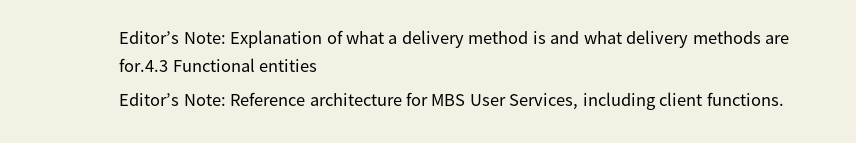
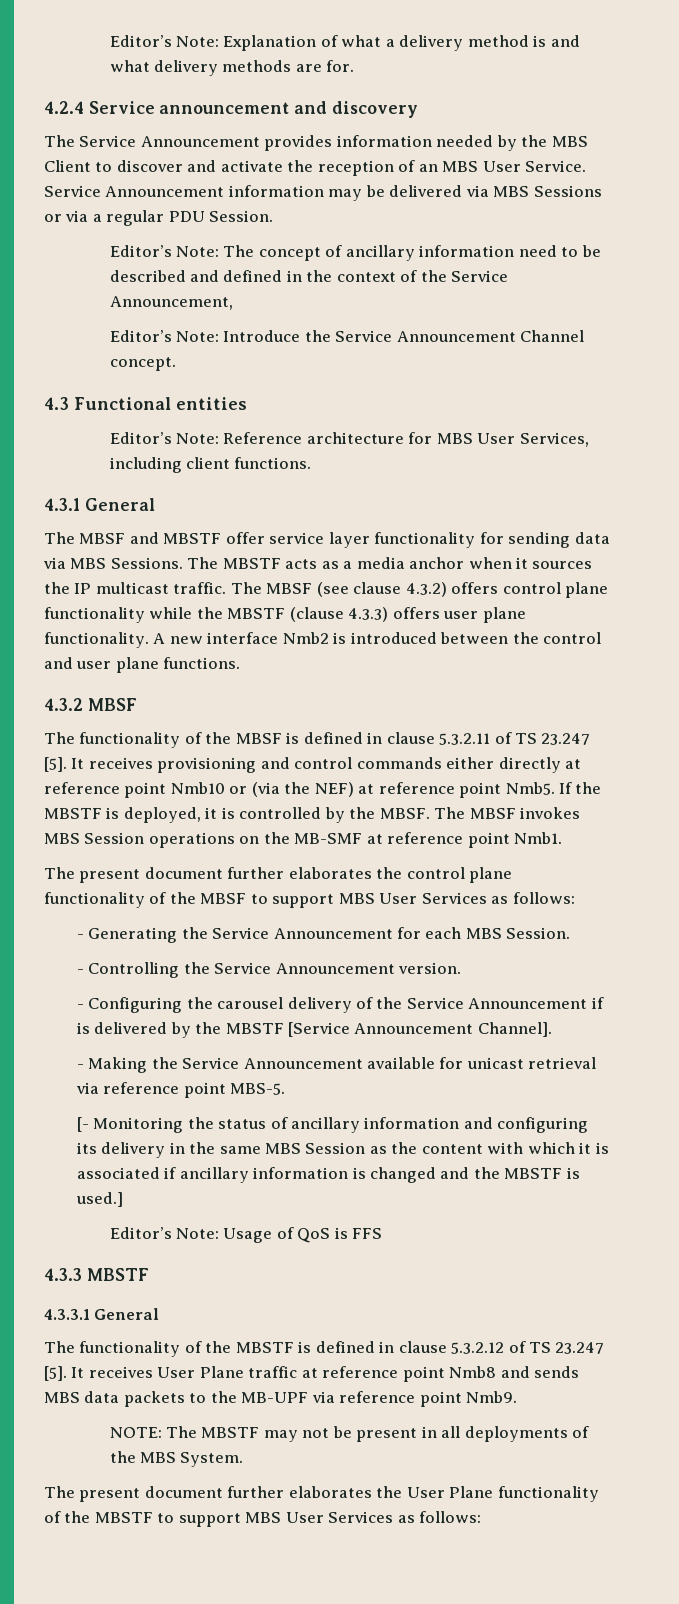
[119,58,169,72] for.4.3 -> [326,60,355,72] [44,101,418,118] [44,135,588,151] [44,160,587,176] [44,185,602,201] [44,210,274,226] [109,245,601,261] [109,270,509,282] [109,296,233,310] [109,330,585,342] [109,357,176,371] [44,397,69,410] for. // 4.2.4 Service announcement and discovery // The Service Announcement provides information needed by the MBS Client to discover and activate the reception of an MBS User Service. Service Announcement information may be delivered via MBS Sessions or via a regular PDU Session. // Editor’s Note: The concept of ancillary information need to be described and defined in the context of the Service Announcement, // Editor’s Note: Introduce the Service Announcement Channel concept. // 4.3
(784, 99) none -> [44,498,155,511] [44,532,610,548] [43,557,593,569] [44,582,609,598] [44,607,526,623] [44,632,602,648] [44,657,241,673] [44,698,137,711] [44,732,591,748] [44,757,582,773] [44,782,602,798] [44,807,580,823] [44,832,563,848] [44,867,513,883] [44,892,575,908] [76,927,571,943] [76,962,462,978] [76,997,604,1013] [76,1022,552,1038] [76,1057,597,1073] [75,1082,286,1098] [76,1117,589,1133] [76,1142,609,1158] [76,1167,580,1183] [75,1192,123,1207] [109,1227,383,1243] [44,1268,149,1281] [44,1308,160,1320] [44,1341,605,1357] [44,1366,580,1382] [44,1391,518,1407] [109,1426,590,1442] [109,1451,244,1467] [44,1486,599,1502] [44,1511,482,1527] // 4.3.1 General // The MBSF and MBSTF offer service layer functionality for sending data via MBS Sessions. The MBSTF acts as a media anchor when it sources the IP multicast traffic. The MBSF (see clause 4.3.2) offers control plane functionality while the MBSTF (clause 4.3.3) offers user plane functionality. A new interface Nmb2 is introduced between the control and user plane functions. // 4.3.2 MBSF // The functionality of the MBSF is defined in clause 5.3.2.11 of TS 23.247 [5]. It receives provisioning and control commands either directly at reference point Nmb10 or (via the NEF) at reference point Nmb5. If the MBSTF is deployed, it is controlled by the MBSF. The MBSF invokes MBS Session operations on the MB-SMF at reference point Nmb1. // The present document further elaborates the control plane functionality of the MBSF to support MBS User Services as follows: // - Generating the Service Announcement for each MBS Session. // - Controlling the Service Announcement version. // - Configuring the carousel delivery of the Service Announcement if is delivered by the MBSTF [Service Announcement Channel]. // - Making the Service Announcement available for unicast retrieval via reference point MBS-5. // [- Monitoring the status of ancillary information and configuring its delivery in the same MBS Session as the content with which it is associated if ancillary information is changed and the MBSTF is used.] // Editor’s Note: Usage of QoS is FFS // 4.3.3 MBSTF // 4.3.3.1 General // The functionality of the MBSTF is defined in clause 5.3.2.12 of TS 23.247 [5]. It receives User Plane traffic at reference point Nmb8 and sends MBS data packets to the MB-UPF via reference point Nmb9. // NOTE: The MBSTF may not be present in all deployments of the MBS System. // The present document further elaborates the User Plane functionality of the MBSTF to support MBS User Services as follows:

